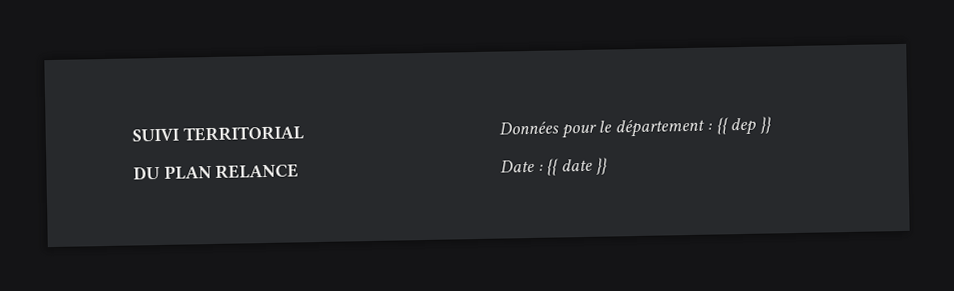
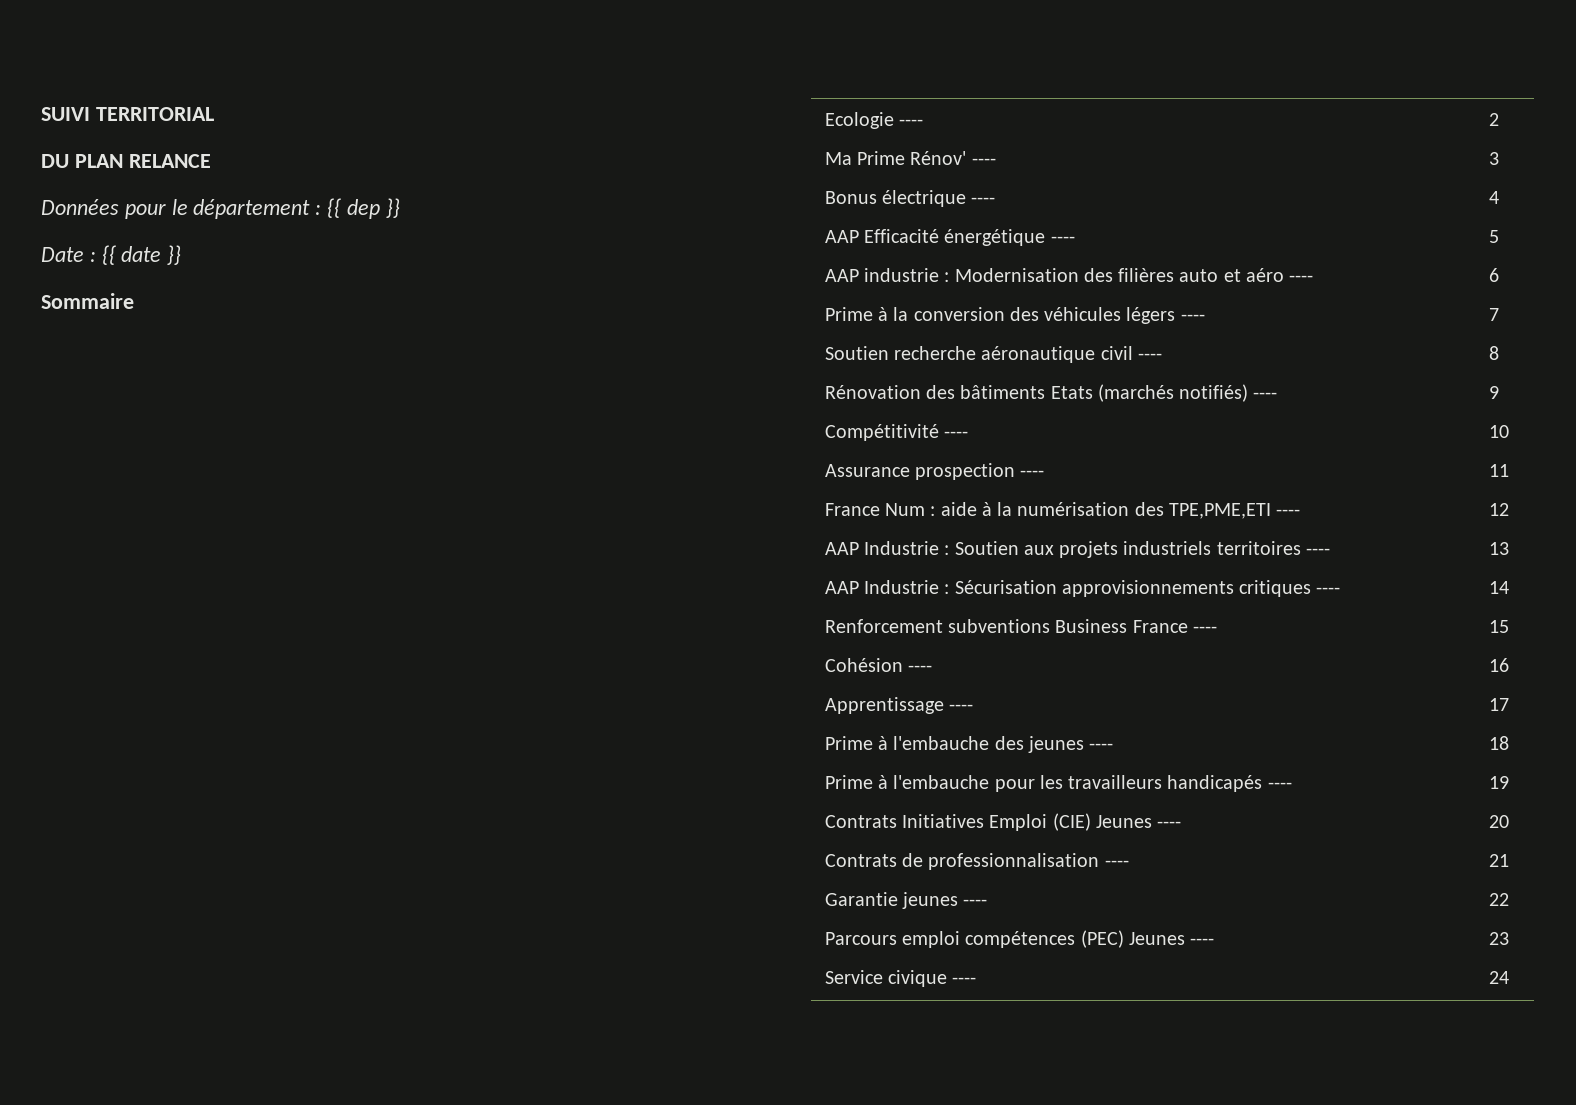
(607, 166) none -> [41,293,134,309] [824,112,924,129] [824,151,996,165] [824,190,996,207] [824,229,1075,246] [824,268,1314,282] [824,307,1205,324] [824,346,1162,363] [824,384,1278,402] [824,424,969,441] [824,463,1045,480] [824,502,1301,519] [824,541,1330,558] [824,580,1341,597] [824,619,1217,633] [824,658,933,672] [824,697,974,714] [824,736,1114,753] [824,775,1292,792] [824,813,1182,831] [824,853,1129,870] [824,892,988,909] [824,930,1215,948] [824,970,977,987] [1488,113,1499,126] [1488,152,1499,165] [1488,191,1499,204] [1488,230,1499,243] [1488,268,1499,282] [1488,308,1499,321] [1488,346,1499,360] [1488,386,1499,399] [1488,425,1509,438] [1488,464,1509,477] [1488,503,1509,516] [1488,542,1509,555] [1488,581,1509,594] [1488,620,1509,633] [1488,658,1509,672] [1488,698,1509,711] [1488,736,1509,750] [1488,776,1509,789] [1488,815,1509,828] [1488,854,1509,867] [1488,893,1509,906] [1488,932,1509,945] [1488,971,1509,984] // Sommaire // Ecologie ---- // Ma Prime Rénov' ---- // Bonus électrique ---- // AAP Efficacité énergétique ---- // AAP industrie : Modernisation des filières auto et aéro ---- // Prime à la conversion des véhicules légers ---- // Soutien recherche aéronautique civil ---- // Rénovation des bâtiments Etats (marchés notifiés) ---- // Compétitivité ---- // Assurance prospection ---- // France Num : aide à la numérisation des TPE,PME,ETI ---- // AAP Industrie : Soutien aux projets industriels territoires ---- // AAP Industrie : Sécurisation approvisionnements critiques ---- // Renforcement subventions Business France ---- // Cohésion ---- // Apprentissage ---- // Prime à l'embauche des jeunes ---- // Prime à l'embauche pour les travailleurs handicapés ---- // Contrats Initiatives Emploi (CIE) Jeunes ---- // Contrats de professionnalisation ---- // Garantie jeunes ---- // Parcours emploi compétences (PEC) Jeunes ---- // Service civique ---- | 2 // 3 // 4 // 5 // 6 // 7 // 8 // 9 // 10 // 11 // 12 // 13 // 14 // 15 // 16 // 17 // 18 // 19 // 20 // 21 // 22 // 23 // 24

